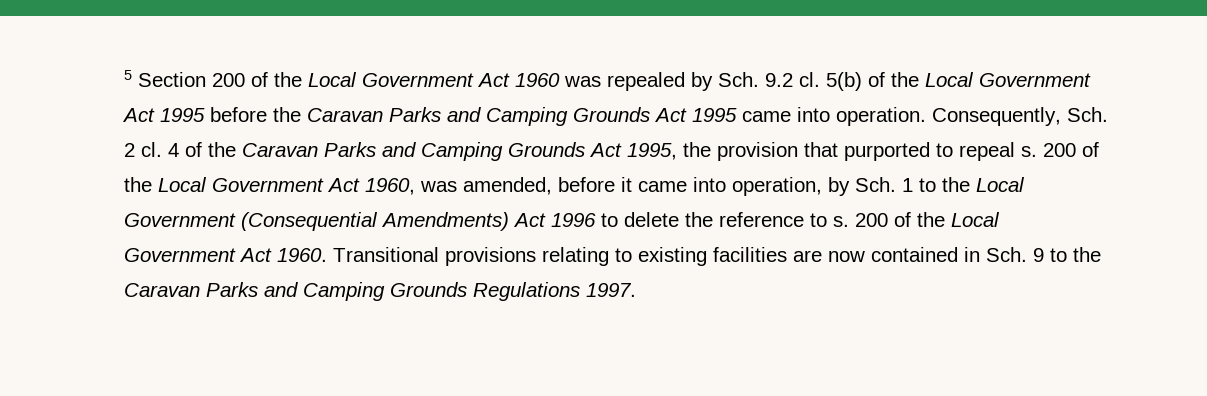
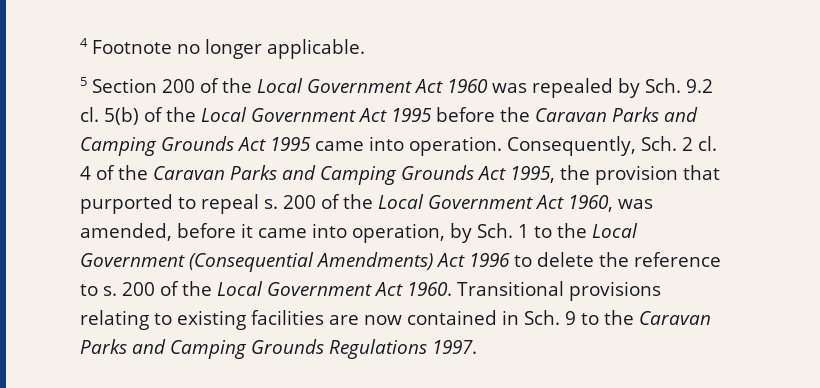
(124, 75) none -> [80,38,366,59] 4 Footnote no longer applicable. //

